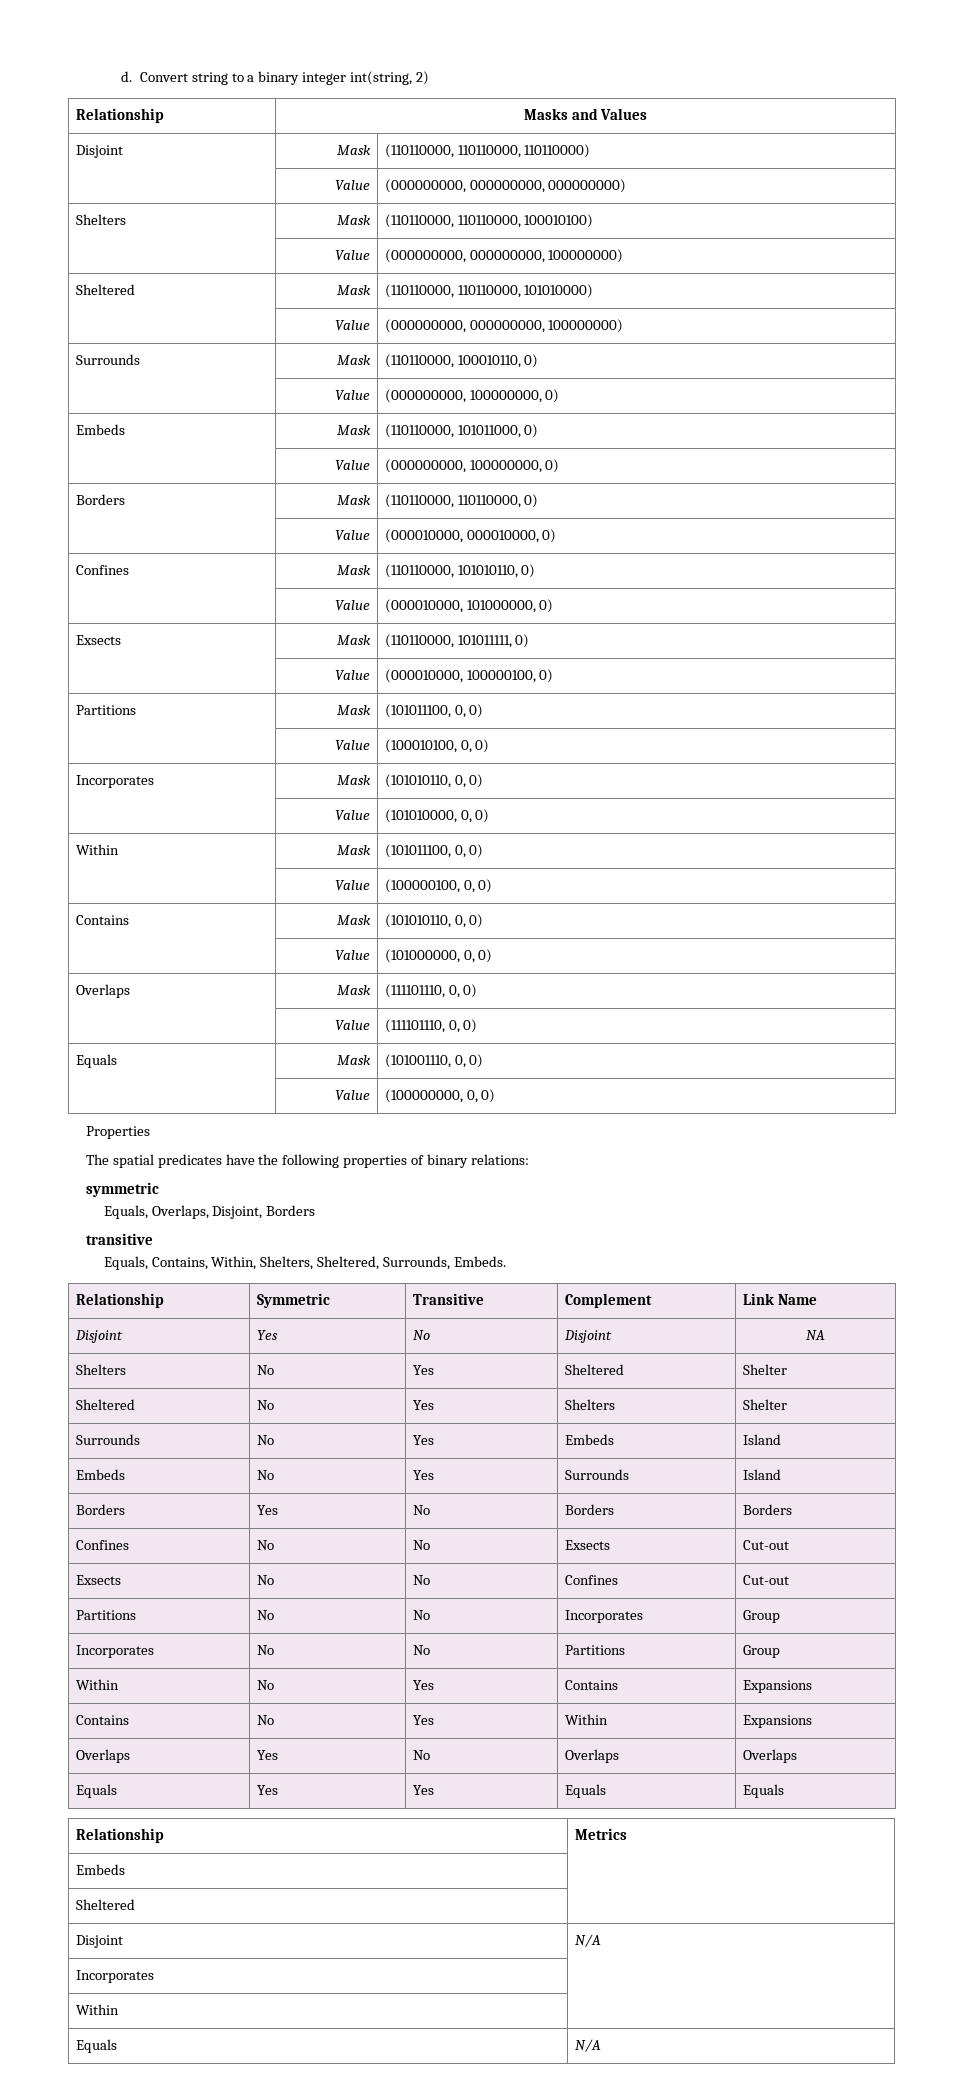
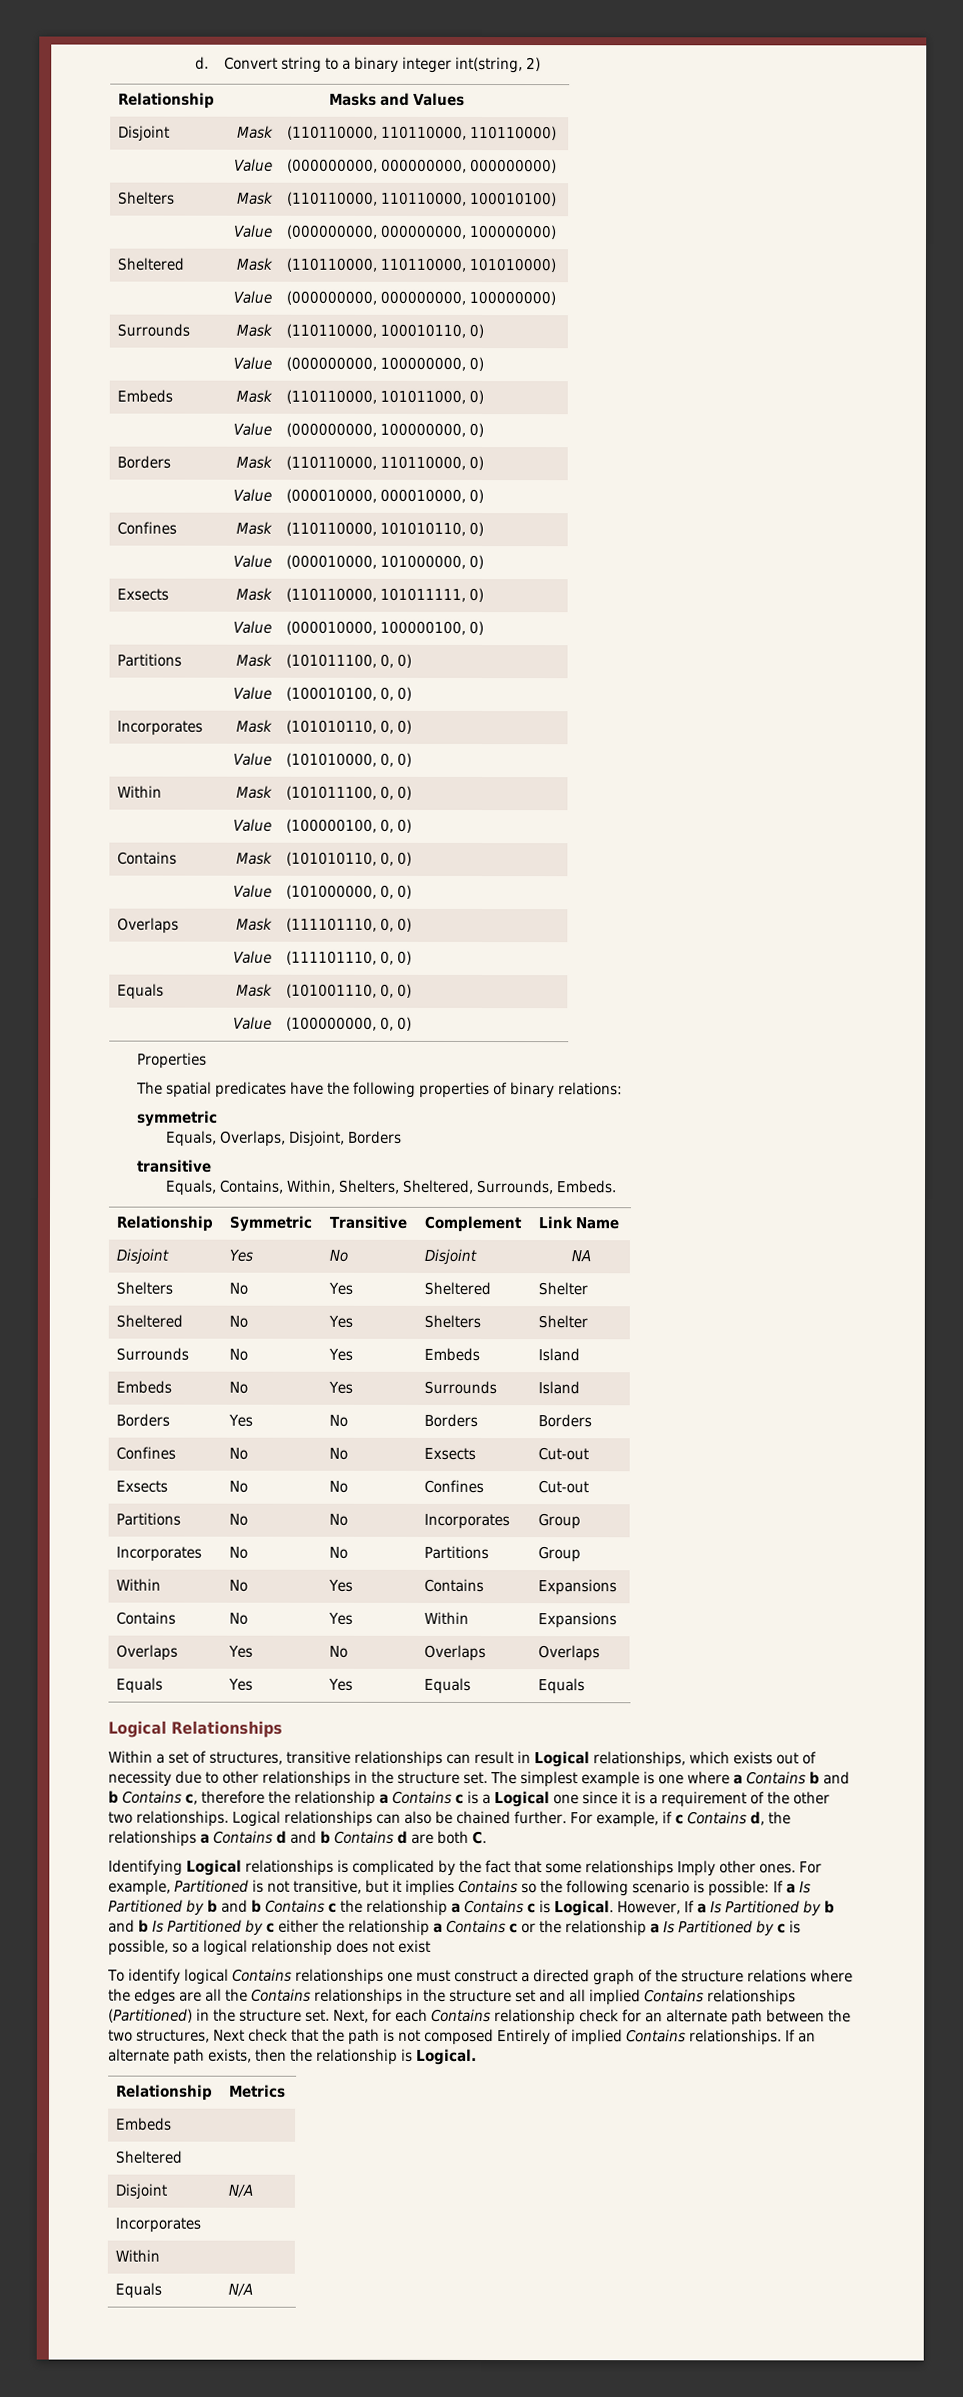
(784, 1791) none -> [108,1720,283,1738] [108,1750,817,1768] [108,1770,850,1788] [108,1790,830,1808] [108,1810,791,1828] [108,1830,487,1847] [108,1859,822,1877] [108,1879,811,1897] [108,1899,835,1917] [108,1919,801,1937] [108,1939,431,1956] [107,1968,853,1986] [108,1988,796,2006] [108,2008,851,2026] [108,2028,816,2046] [108,2048,477,2065] // Logical Relationships // Within a set of structures, transitive relationships can result in Logical relationships, which exists out of necessity due to other relationships in the structure set. The simplest example is one where a Contains b and b Contains c, therefore the relationship a Contains c is a Logical one since it is a requirement of the other two relationships. Logical relationships can also be chained further. For example, if c Contains d, the relationships a Contains d and b Contains d are both C. // Identifying Logical relationships is complicated by the fact that some relationships Imply other ones. For example, Partitioned is not transitive, but it implies Contains so the following scenario is possible: If a Is Partitioned by b and b Contains c the relationship a Contains c is Logical. However, If a Is Partitioned by b and b Is Partitioned by c either the relationship a Contains c or the relationship a Is Partitioned by c is possible, so a logical relationship does not exist // To identify logical Contains relationships one must construct a directed graph of the structure relations where the edges are all the Contains relationships in the structure set and all implied Contains relationships (Partitioned) in the structure set. Next, for each Contains relationship check for an alternate path between the two structures, Next check that the path is not composed Entirely of implied Contains relationships. If an alternate path exists, then the relationship is Logical.

